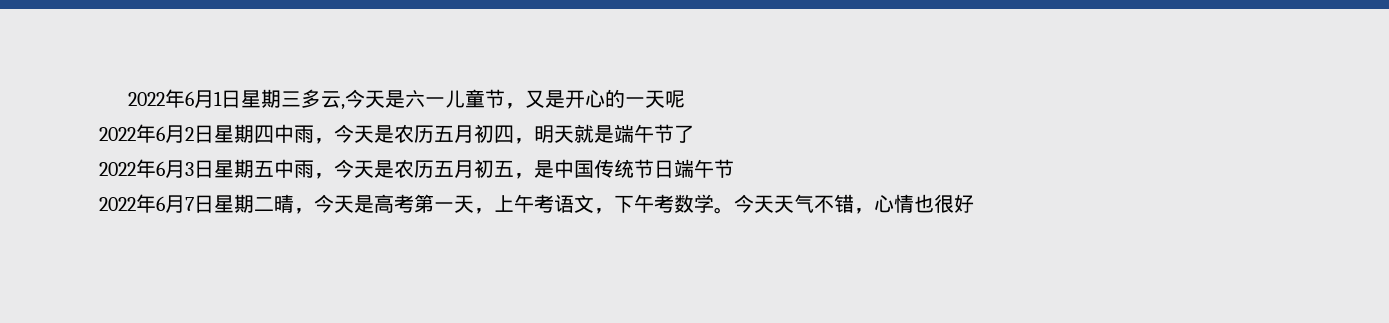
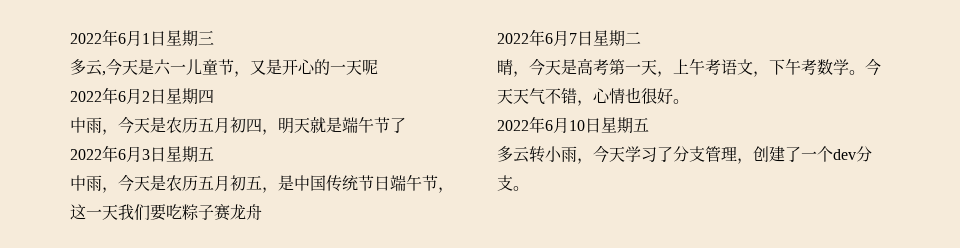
(301, 99) none -> (214, 37) //
(274, 134) none -> (214, 96) //
(274, 168) none -> (214, 153) //
(734, 168) none -> [438,187,454,193] [70,204,262,221] ，这一天我们要吃粽子赛龙舟
(274, 204) none -> (641, 38) //
(974, 203) none -> [673,99,689,104] [497,116,649,133] [497,145,872,164] [497,175,529,191] 。 // 2022年6月10日星期五 // 多云转小雨，今天学习了分支管理，创建了一个dev分支。

